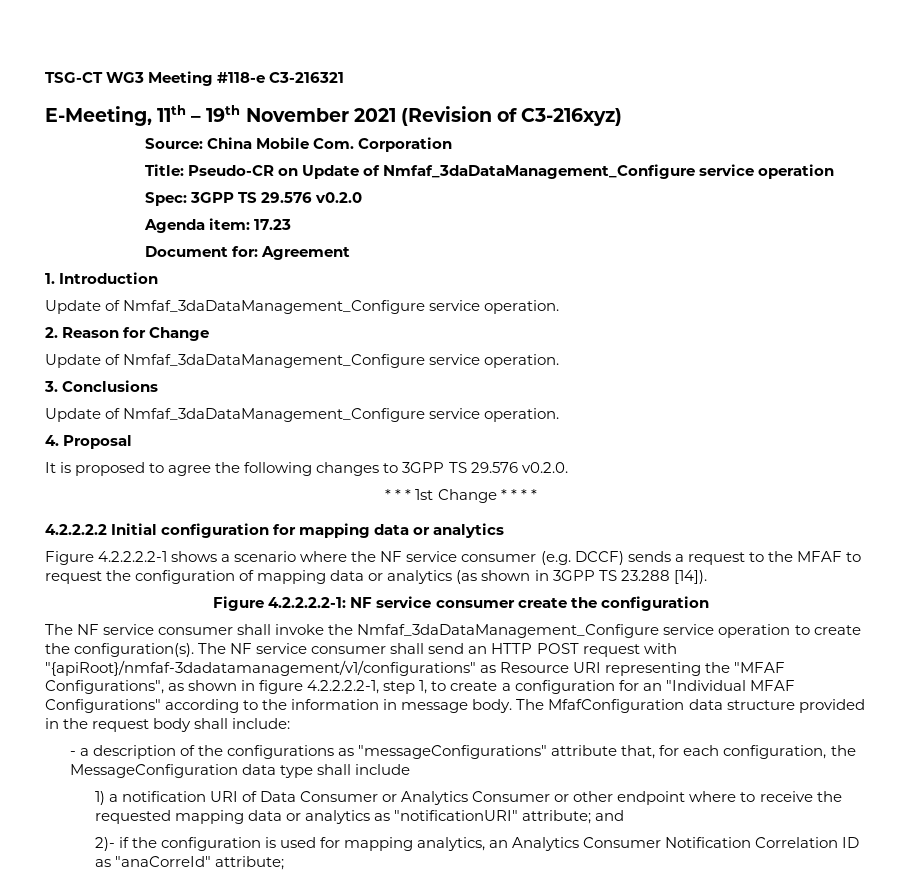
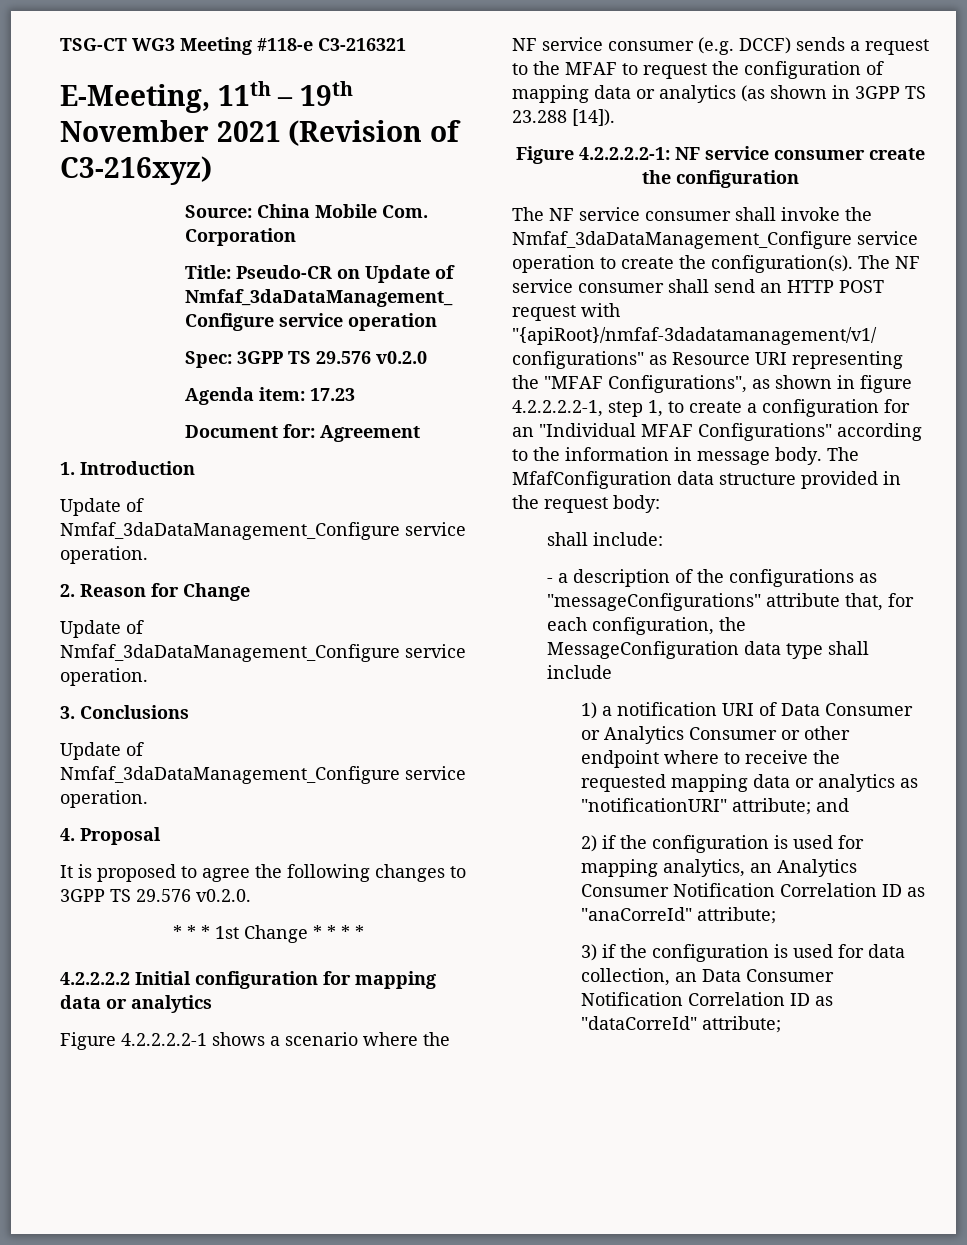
[153,718,192,732] body -> [613,495,660,513] body: //
[94,837,115,851] 2)- -> [581,835,598,852] 2)
(284, 863) none -> [581,944,906,962] [581,968,835,986] [581,992,834,1006] [581,1016,782,1033] // 3) if the configuration is used for data collection, an Data Consumer Notification Correlation ID as "dataCorreId" attribute;

